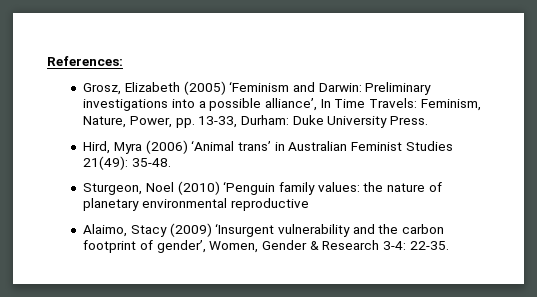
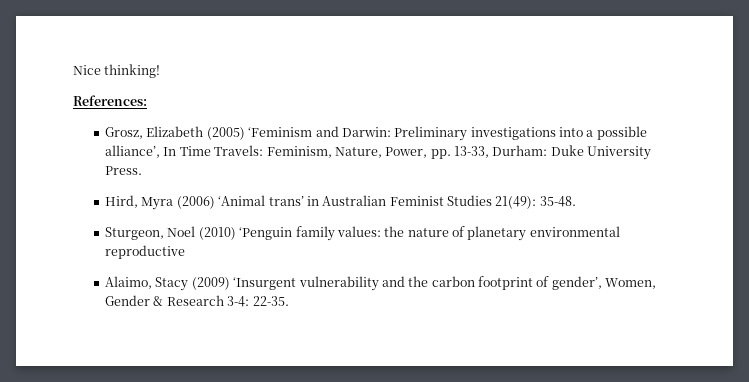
(47, 61) none -> [73,64,161,78] Nice thinking! //

